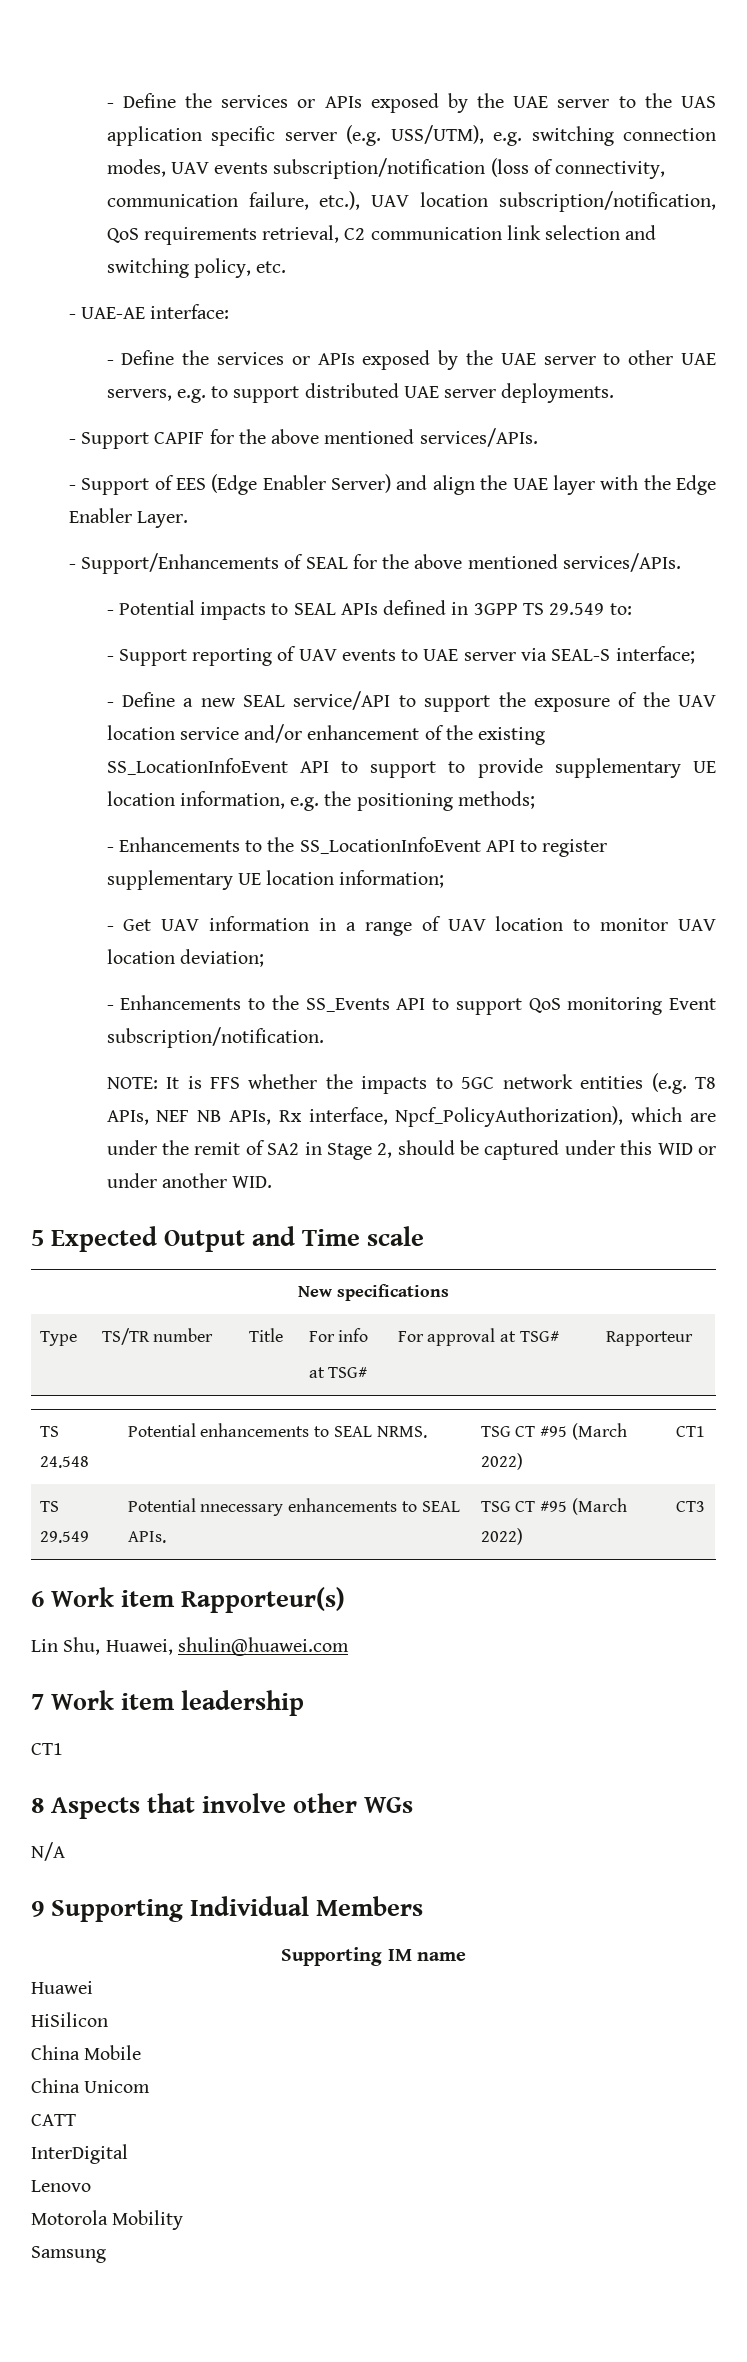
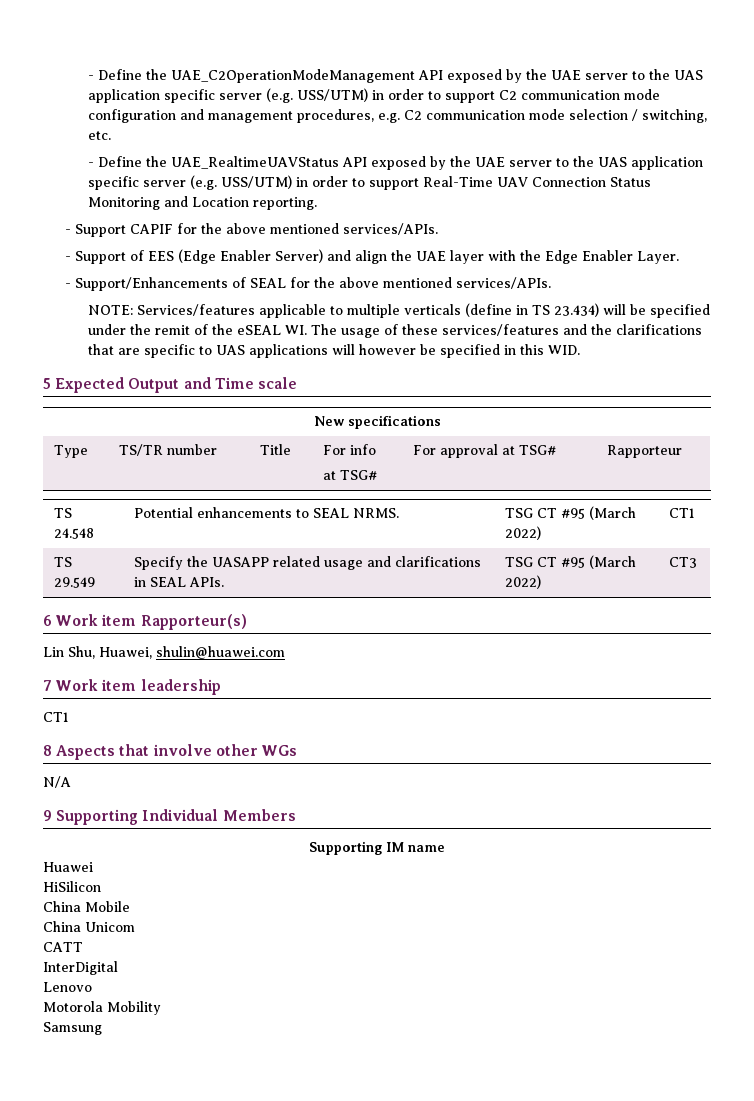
[106,93,362,108] - Define the services or APIs -> [87,69,443,83] - Define the UAE_C2OperationModeManagement API
[390,125,716,146] [106,158,666,179] [106,191,716,212] [106,225,657,245] [106,258,287,278] [68,304,230,319] [106,350,716,370] [106,383,615,403] USS/UTM), e.g. switching connection modes, UAV events subscription/notification (loss of connectivity, communication failure, etc.), UAV location subscription/notification, QoS requirements retrieval, C2 communication link selection and switching policy, etc. // - UAE-AE interface: // - Define the services or APIs exposed by the UAE server to other UAE servers, e.g. to support distributed UAE server deployments. -> [296,88,660,103] [87,109,707,123] [87,131,111,140] [87,156,703,170] [87,175,651,190] [87,196,317,210] USS/UTM) in order to support C2 communication mode configuration and management procedures, e.g. C2 communication mode selection / switching, etc. // - Define the UAE_RealtimeUAVStatus API exposed by the UAE server to the UAS application specific server (e.g. USS/UTM) in order to support Real-Time UAV Connection Status Monitoring and Location reporting.
[106,600,632,620] [106,646,695,666] [106,691,716,712] [106,724,546,745] [106,758,716,778] [106,791,535,811] [106,837,608,857] [106,870,445,890] [106,916,716,936] [106,949,264,967] [106,995,716,1015] [106,1027,324,1048] [106,1073,716,1094] [106,1106,717,1127] [106,1140,717,1160] [106,1173,227,1188] - Potential impacts to SEAL APIs defined in 3GPP TS 29.549 to: // - Support reporting of UAV events to UAE server via SEAL-S interface; // - Define a new SEAL service/API to support the exposure of the UAV location service and/or enhancement of the existing SS_LocationInfoEvent API to support to provide supplementary UE location information, e.g. the positioning methods; // - Enhancements to the SS_LocationInfoEvent API to register supplementary UE location information; // - Get UAV information in a range of UAV location to monitor UAV location deviation; // - Enhancements to the SS_Events API to support QoS monitoring Event subscription/notification. // NOTE: It is FFS whether the impacts to 5GC network entities (e.g. T8 APIs, NEF NB APIs, Rx interface, Npcf_PolicyAuthorization), which are under the remit of SA2 in Stage 2, should be captured under this WID or under another -> [87,303,710,318] [87,324,702,338] [87,344,544,358] NOTE: Services/features applicable to multiple verticals (define in TS 23.434) will be specified under the remit of the eSEAL WI. The usage of these services/features and the clarifications that are specific to UAS applications will however be specified in this
[127,1498,417,1516] Potential nnecessary enhancements to -> [134,556,482,570] [134,577,147,587] Specify the UASAPP related usage and clarifications in

